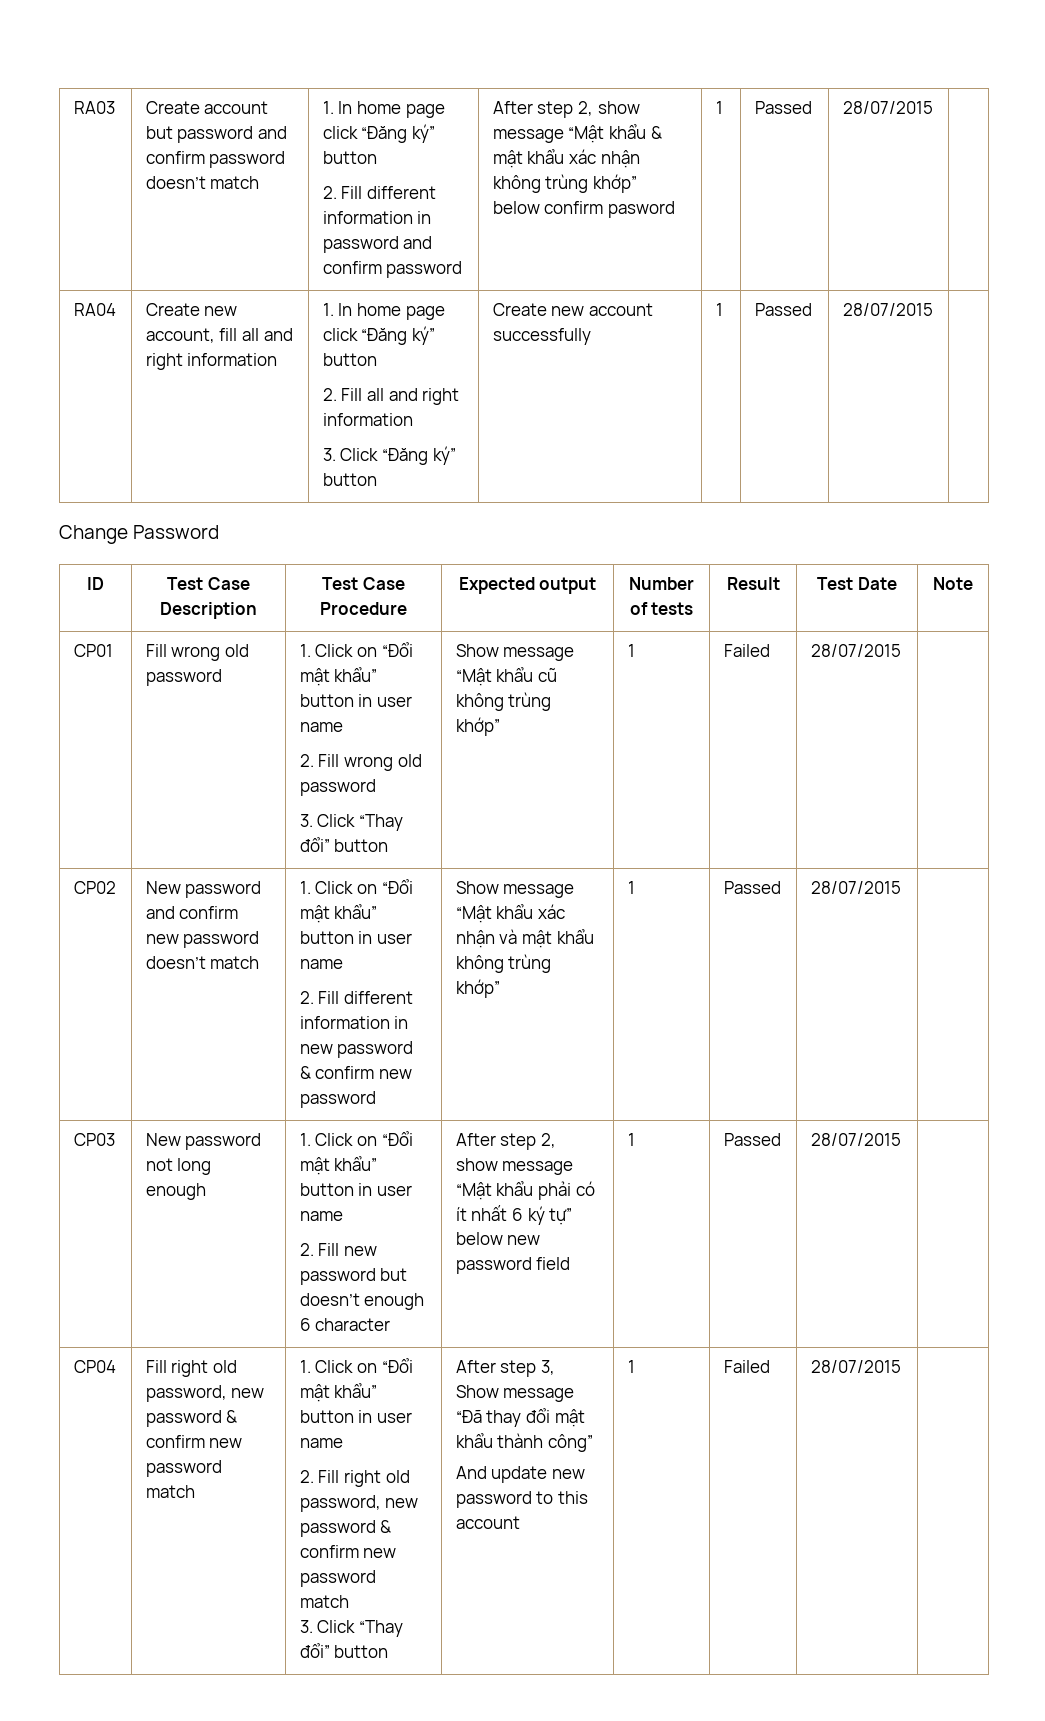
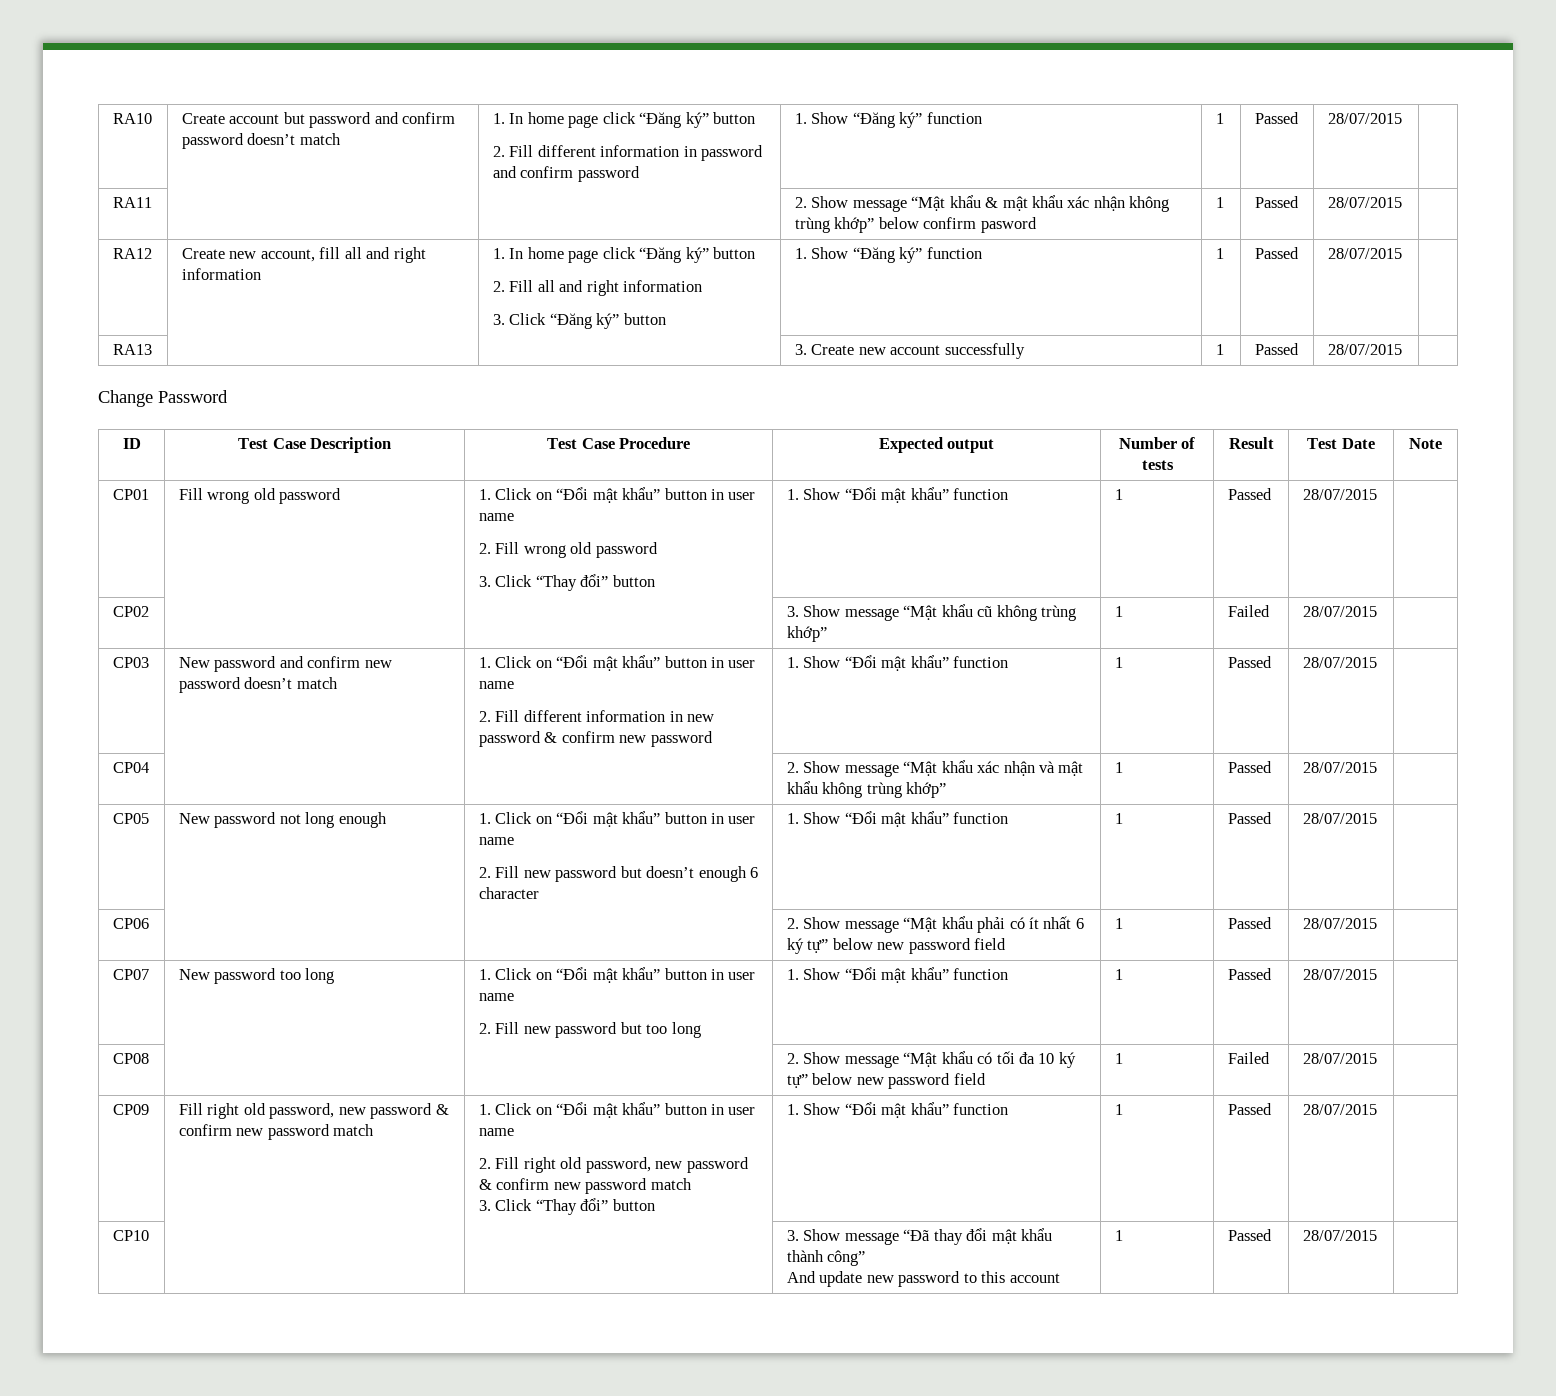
[73,101,115,114] RA03 -> [112,113,152,124] RA10
[492,101,640,118] After step 2, show -> [794,112,982,128] [1215,113,1224,124] [1254,112,1299,124] [1327,113,1402,124] [112,197,152,208] [794,196,849,208] 1. Show “Đăng ký” function | 1 | Passed | 28/07/2015 | // RA11 | | | 2. Show
[73,303,116,316] RA04 -> [112,248,152,259] RA12
(377, 479) none -> [794,247,982,263] [1215,248,1224,259] [1254,247,1299,259] [1327,248,1402,259] [112,344,152,355] [794,344,807,355] 1. Show “Đăng ký” function | 1 | Passed | 28/07/2015 | // RA13 | | | 3.
(389, 845) none -> [786,487,1009,503] [1114,489,1123,500] [1227,488,1272,500] [1302,489,1377,500] [112,606,149,617] [786,606,799,617] 1. Show “Đổi mật khẩu” function | 1 | Passed | 28/07/2015 | // CP02 | | | 3.
[73,881,116,894] CP02 -> [112,657,149,668] CP03
(376, 1099) none -> [786,655,1009,671] [1114,657,1123,668] [1227,656,1272,668] [1302,657,1377,668] [112,762,149,773] [786,762,799,773] 1. Show “Đổi mật khẩu” function | 1 | Passed | 28/07/2015 | // CP04 | | | 2.
[73,1133,115,1146] CP03 -> [112,813,149,824] CP05
[455,1133,556,1150] [455,1158,498,1171] After step 2, show -> [786,811,1009,827] [1114,813,1123,824] [1227,812,1272,824] [1302,813,1377,824] [112,918,149,929] [786,917,841,929] 1. Show “Đổi mật khẩu” function | 1 | Passed | 28/07/2015 | // CP06 | | | 2. Show
[73,1360,116,1373] CP04 -> [112,969,149,980] [178,968,335,984] [478,967,756,983] [478,993,514,1001] [478,1022,701,1038] [786,967,1009,983] [1114,969,1123,980] [1227,968,1272,980] [1302,969,1377,980] [112,1053,149,1064] [786,1051,1076,1068] [786,1073,986,1089] [1114,1053,1123,1064] [1227,1052,1270,1064] [1302,1053,1377,1064] [112,1104,149,1115] CP07 | New password too long | 1. Click on “Đổi mật khẩu” button in user name // 2. Fill new password but too long | 1. Show “Đổi mật khẩu” function | 1 | Passed | 28/07/2015 | // CP08 | | | 2. Show message “Mật khẩu có tối đa 10 ký tự” below new password field | 1 | Failed | 28/07/2015 | // CP09
[455,1360,555,1377] After step 3, -> [786,1102,1009,1118] [1114,1104,1123,1115] [1227,1103,1272,1115] [1302,1104,1377,1115] [112,1230,149,1241] [786,1230,799,1241] 1. Show “Đổi mật khẩu” function | 1 | Passed | 28/07/2015 | // CP10 | | | 3.
[723,1360,770,1373] Failed -> [1227,1229,1272,1241] Passed

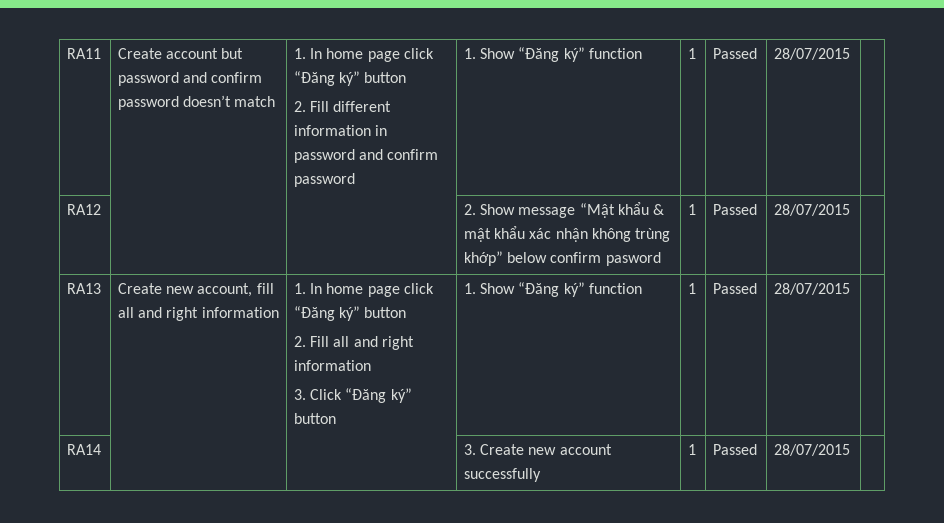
[112,113,152,124] RA10 -> [67,48,102,59] RA11
[112,197,152,208] RA11 -> [67,204,102,215] RA12
[112,248,152,259] RA12 -> [67,283,102,294] RA13
[112,344,152,355] RA13 -> [67,444,102,455] RA14
[98,390,228,407] [122,438,141,449] [238,437,391,453] [547,437,690,449] [878,437,995,453] [1118,437,1196,449] [1141,460,1174,470] [1228,437,1274,449] [1307,438,1375,449] [1409,438,1442,449] [112,489,149,500] [178,488,342,504] [478,487,756,503] [478,513,514,521] [478,542,658,558] [478,574,655,591] [786,487,1009,503] [1114,489,1123,500] [1227,488,1272,500] [1302,489,1377,500] [112,606,149,617] [786,604,1076,621] [786,626,827,642] [1114,606,1123,617] [1227,605,1270,617] [1302,606,1377,617] [112,657,149,668] [178,656,392,672] [178,677,338,693] [478,655,756,671] [478,681,514,689] [478,710,715,722] [478,731,713,747] [786,655,1009,671] [1114,657,1123,668] [1227,656,1272,668] [1302,657,1377,668] [112,762,149,773] [786,760,1084,777] [786,781,947,798] [1114,762,1123,773] [1227,761,1272,773] [1302,762,1377,773] [112,813,149,824] [178,812,387,828] [478,811,756,827] [478,837,514,845] [478,866,758,882] [478,887,539,899] [786,811,1009,827] [1114,813,1123,824] [1227,812,1272,824] [1302,813,1377,824] [112,918,149,929] [786,916,1084,933] [786,938,1007,954] [1114,918,1123,929] [1227,917,1272,929] [1302,918,1377,929] [112,969,149,980] [178,968,335,984] [478,967,756,983] [478,993,514,1001] [478,1022,701,1038] [786,967,1009,983] [1114,969,1123,980] [1227,968,1272,980] [1302,969,1377,980] [112,1053,149,1064] [786,1051,1076,1068] [786,1073,986,1089] [1114,1053,1123,1064] [1227,1052,1270,1064] [1302,1053,1377,1064] [112,1104,149,1115] [178,1103,449,1119] [178,1124,375,1140] [478,1102,756,1118] [478,1128,514,1136] [478,1157,749,1173] [478,1178,692,1194] [478,1198,655,1215] [786,1102,1009,1118] [1114,1104,1123,1115] [1227,1103,1272,1115] [1302,1104,1377,1115] [112,1230,149,1241] [786,1228,1052,1245] [786,1250,866,1266] [786,1271,1060,1287] [1114,1230,1123,1241] [1227,1229,1272,1241] [1302,1230,1377,1241] // Change Password // ID | Test Case Description | Test Case Procedure | Expected output | Number of tests | Result | Test Date | Note // CP01 | Fill wrong old password | 1. Click on “Đổi mật khẩu” button in user name // 2. Fill wrong old password // 3. Click “Thay đổi” button | 1. Show “Đổi mật khẩu” function | 1 | Passed | 28/07/2015 | // CP02 | | | 3. Show message “Mật khẩu cũ không trùng khớp” | 1 | Failed | 28/07/2015 | // CP03 | New password and confirm new password doesn’t match | 1. Click on “Đổi mật khẩu” button in user name // 2. Fill different information in new password & confirm new password | 1. Show “Đổi mật khẩu” function | 1 | Passed | 28/07/2015 | // CP04 | | | 2. Show message “Mật khẩu xác nhận và mật khẩu không trùng khớp” | 1 | Passed | 28/07/2015 | // CP05 | New password not long enough | 1. Click on “Đổi mật khẩu” button in user name // 2. Fill new password but doesn’t enough 6 character | 1. Show “Đổi mật khẩu” function | 1 | Passed | 28/07/2015 | // CP06 | | | 2. Show message “Mật khẩu phải có ít nhất 6 ký tự” below new password field | 1 | Passed | 28/07/2015 | // CP07 | New password too long | 1. Click on “Đổi mật khẩu” button in user name // 2. Fill new password but too long | 1. Show “Đổi mật khẩu” function | 1 | Passed | 28/07/2015 | // CP08 | | | 2. Show message “Mật khẩu có tối đa 10 ký tự” below new password field | 1 | Failed | 28/07/2015 | // CP09 | Fill right old password, new password & confirm new password match | 1. Click on “Đổi mật khẩu” button in user name // 2. Fill right old password, new password & confirm new password match // 3. Click “Thay đổi” button | 1. Show “Đổi mật khẩu” function | 1 | Passed | 28/07/2015 | // CP10 | | | 3. Show message “Đã thay đổi mật khẩu thành công” // And update new password to this account | 1 | Passed | 28/07/2015 | -> (851, 450) none

